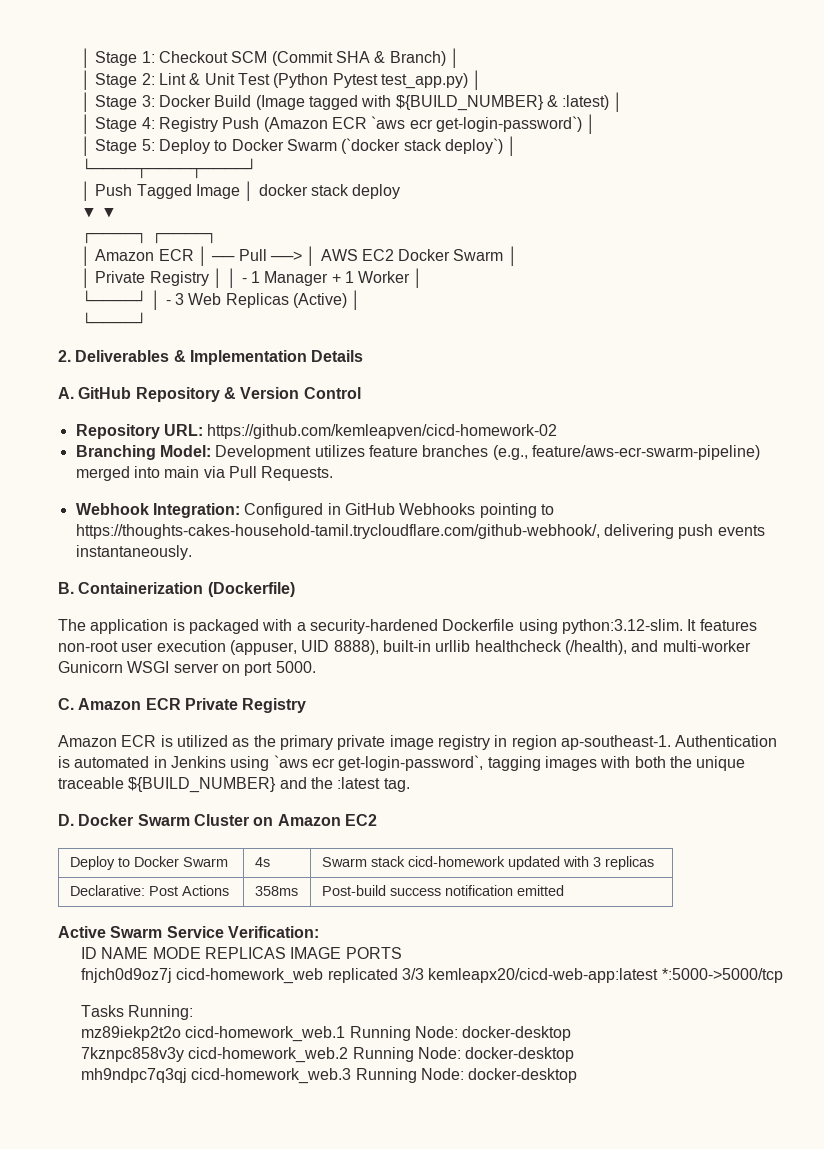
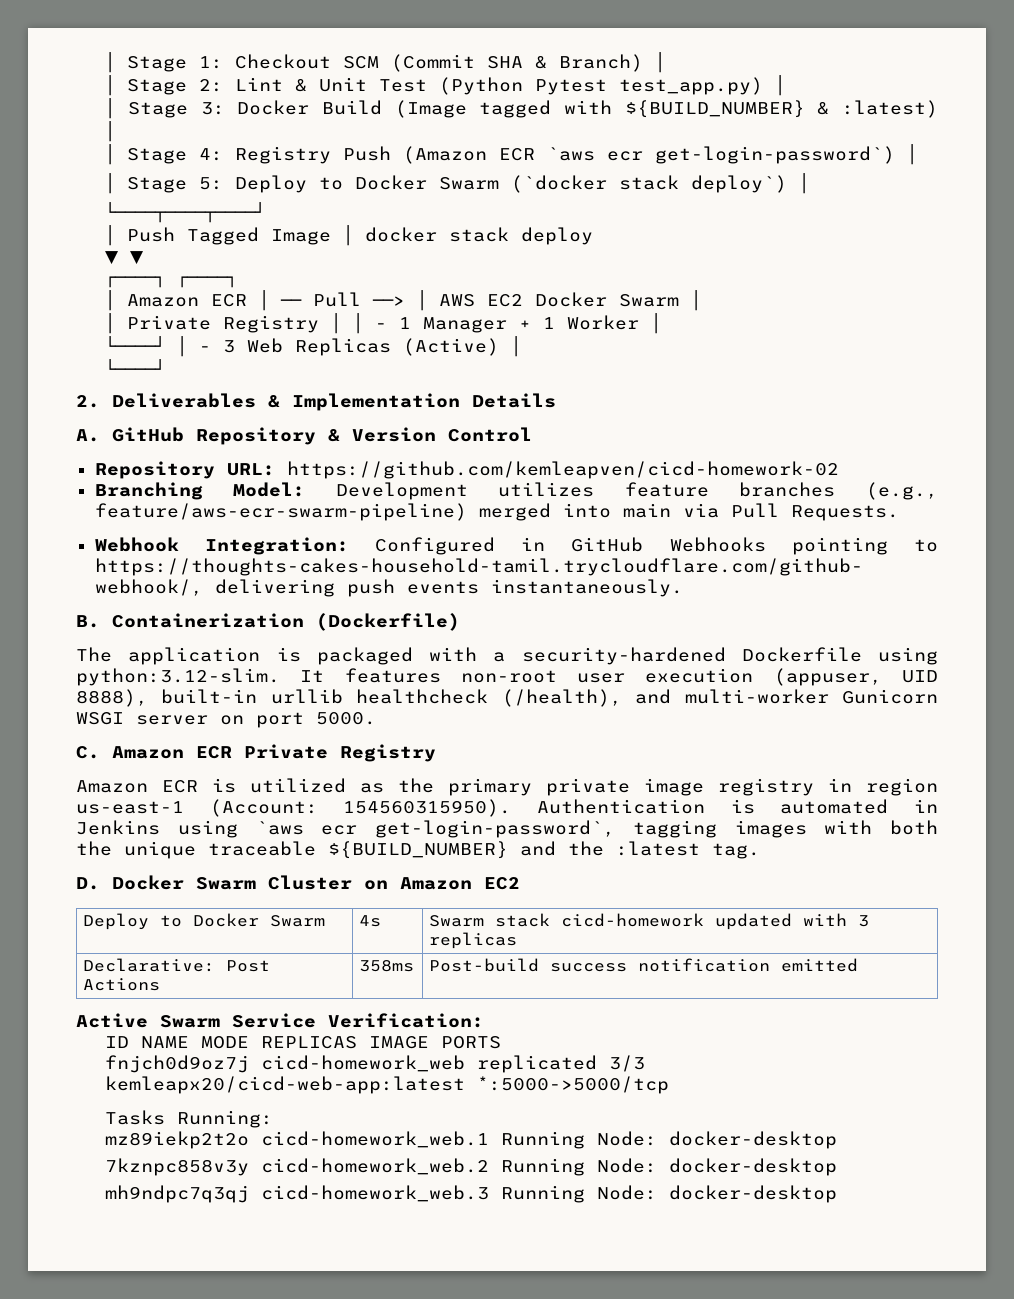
[560,735,671,750] ap-southeast-1. -> [76,799,512,817] us-east-1 (Account: 154560315950).

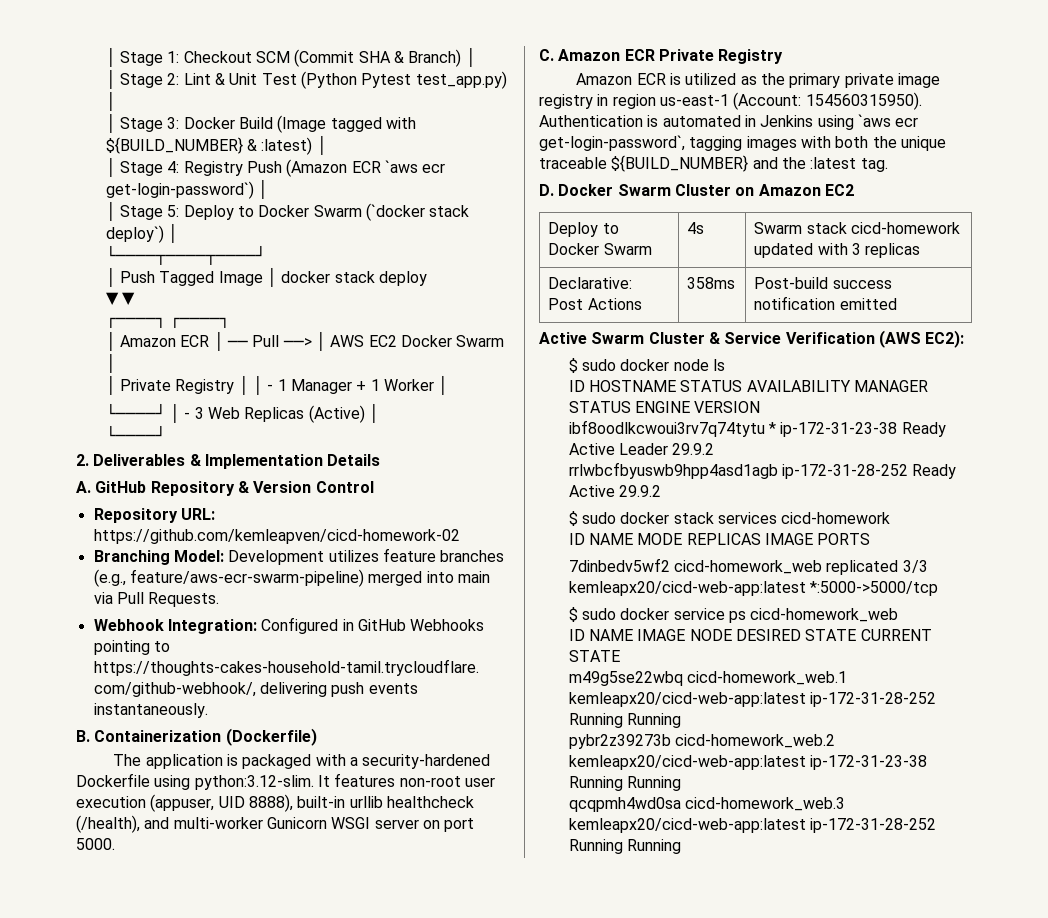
[232,1013,484,1028] Service Verification: -> [648,330,965,348] [568,358,726,373] [568,380,929,392] [568,401,761,413] [568,420,946,437] [568,443,715,455] [568,462,957,479] [568,485,662,497] [568,511,891,526] Cluster & Service Verification (AWS EC2): // $ sudo docker node ls // ID HOSTNAME STATUS AVAILABILITY MANAGER STATUS ENGINE VERSION // ibf8oodlkcwoui3rv7q74tytu * ip-172-31-23-38 Ready Active Leader 29.9.2 // rrlwbcfbyuswb9hpp4asd1agb ip-172-31-28-252 Ready Active 29.9.2 // $ sudo docker stack services cicd-homework
[105,1055,250,1073] fnjch0d9oz7j -> [568,558,670,572] 7dinbedv5wf2
[105,1110,274,1128] [105,1131,838,1149] [105,1158,838,1176] [105,1185,838,1203] Tasks Running: // mz89iekp2t2o cicd-homework_web.1 Running Node: docker-desktop // 7kznpc858v3y cicd-homework_web.2 Running Node: docker-desktop // mh9ndpc7q3qj cicd-homework_web.3 Running Node: docker-desktop -> [568,607,899,623] [568,629,932,641] [568,650,620,662] [568,671,848,686] [568,692,937,707] [568,713,682,728] [568,734,836,749] [568,755,928,770] [568,776,682,791] [568,797,846,812] [568,818,937,833] [568,839,682,854] $ sudo docker service ps cicd-homework_web // ID NAME IMAGE NODE DESIRED STATE CURRENT STATE // m49g5se22wbq cicd-homework_web.1 kemleapx20/cicd-web-app:latest ip-172-31-28-252 Running Running // pybr2z39273b cicd-homework_web.2 kemleapx20/cicd-web-app:latest ip-172-31-23-38 Running Running // qcqpmh4wd0sa cicd-homework_web.3 kemleapx20/cicd-web-app:latest ip-172-31-28-252 Running Running

